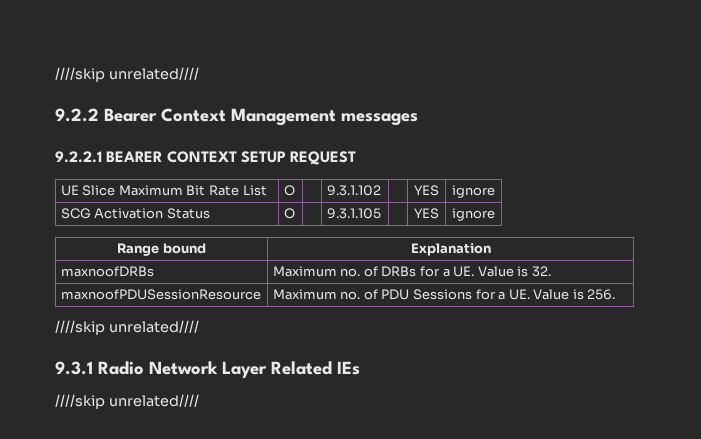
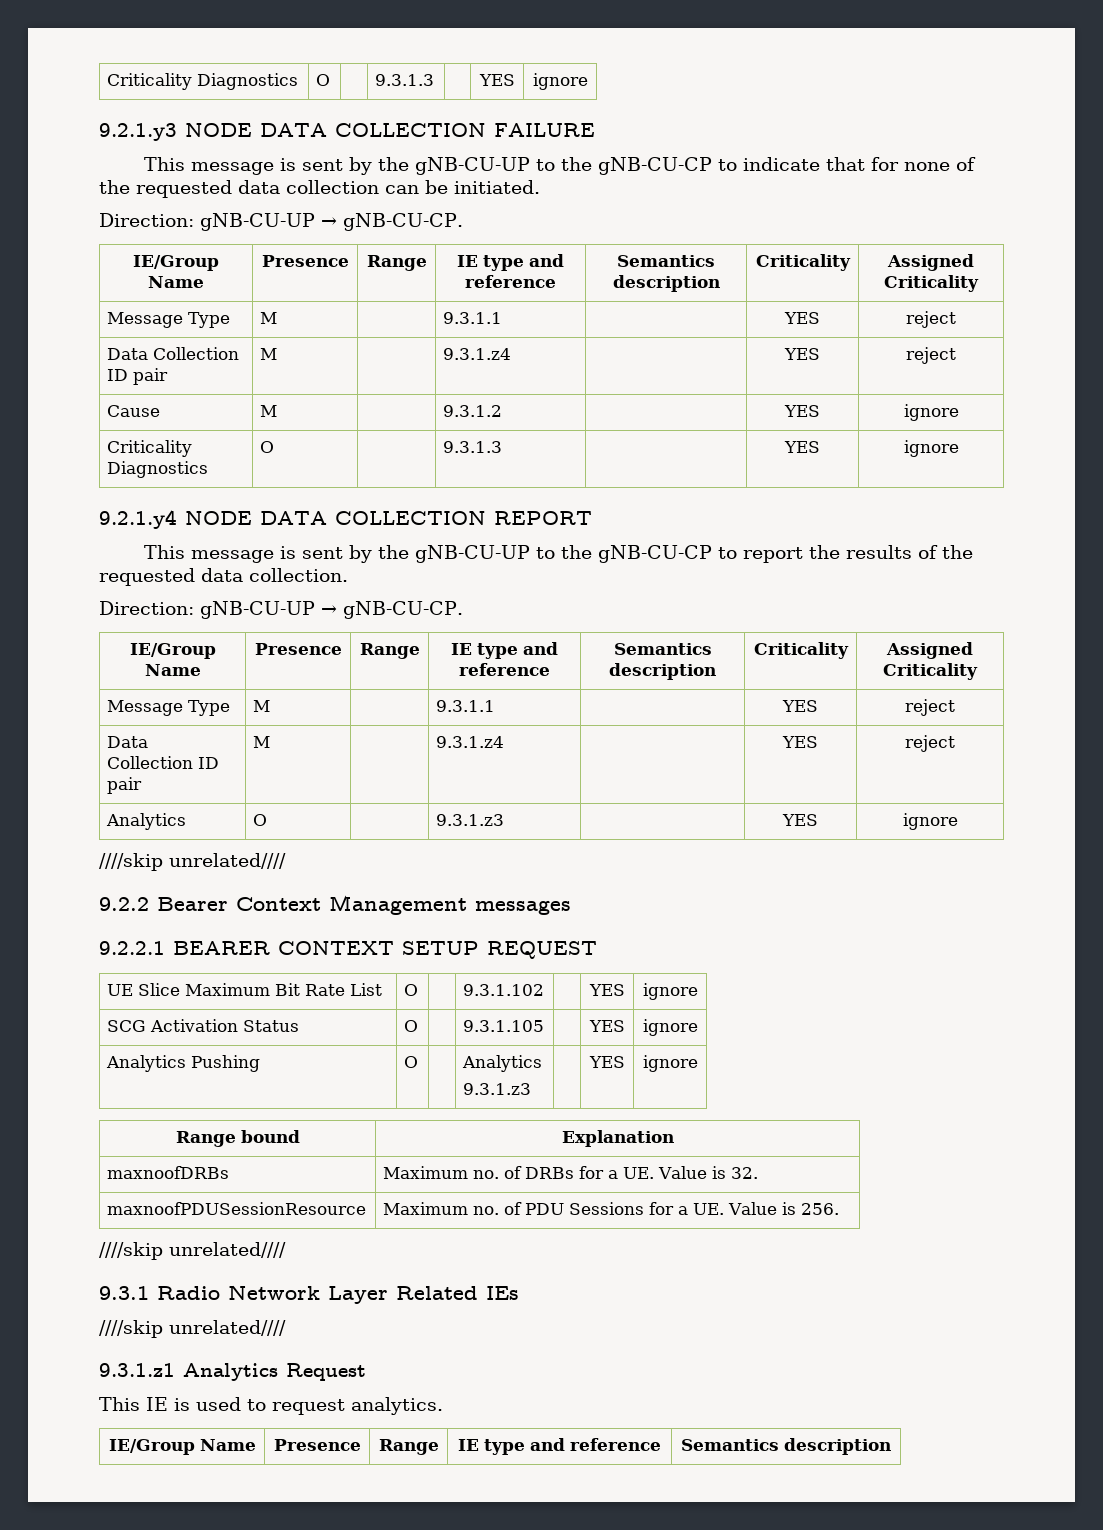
(55, 74) none -> [107,73,299,90] [316,74,331,86] [375,74,435,86] [478,74,515,86] [532,73,588,90] [99,123,595,141] [143,157,976,175] [99,180,540,198] [99,213,463,231] [133,255,219,271] [148,276,204,288] [261,255,349,267] [366,255,427,271] [457,254,564,271] [465,275,556,288] [617,255,715,267] [612,275,720,292] [755,254,851,271] [887,254,974,271] [884,275,979,292] [107,312,231,328] [260,312,278,324] [443,312,503,324] [784,312,820,324] [906,311,956,328] [107,347,240,360] [107,368,169,385] [260,348,278,360] [443,348,512,360] [784,348,820,360] [906,347,956,364] [107,405,161,417] [260,405,278,417] [443,405,503,417] [784,405,820,417] [903,404,959,421] [107,440,193,457] [107,461,209,478] [260,441,275,453] [443,441,503,453] [784,441,820,453] [903,440,959,457] [99,510,592,529] [143,545,973,563] [99,568,348,586] [99,601,463,619] [129,643,216,659] [144,664,201,676] [254,643,342,655] [359,643,420,659] [451,642,558,659] [459,663,550,676] [613,643,712,655] [609,663,716,680] [753,642,849,659] [886,642,973,659] [883,663,978,680] [107,700,231,716] [253,700,271,712] [436,700,496,712] [782,700,818,712] [905,699,955,716] [107,736,149,748] [107,756,220,769] [107,777,143,794] [253,736,271,748] [436,736,505,748] [782,736,818,748] [905,735,955,752] [106,813,187,830] [253,814,268,826] [436,814,505,826] [782,814,818,826] [902,813,958,830] Criticality Diagnostics | O | | 9.3.1.3 | | YES | ignore // 9.2.1.y3 NODE DATA COLLECTION FAILURE // This message is sent by the gNB-CU-UP to the gNB-CU-CP to indicate that for none of the requested data collection can be initiated. // Direction: gNB-CU-UP → gNB-CU-CP. // IE/Group Name | Presence | Range | IE type and reference | Semantics description | Criticality | Assigned Criticality // Message Type | M | | 9.3.1.1 | | YES | reject // Data Collection ID pair | M | | 9.3.1.z4 | | YES | reject // Cause | M | | 9.3.1.2 | | YES | ignore // Criticality Diagnostics | O | | 9.3.1.3 | | YES | ignore // 9.2.1.y4 NODE DATA COLLECTION REPORT // This message is sent by the gNB-CU-UP to the gNB-CU-CP to report the results of the requested data collection. // Direction: gNB-CU-UP → gNB-CU-CP. // IE/Group Name | Presence | Range | IE type and reference | Semantics description | Criticality | Assigned Criticality // Message Type | M | | 9.3.1.1 | | YES | reject // Data Collection ID pair | M | | 9.3.1.z4 | | YES | reject // Analytics | O | | 9.3.1.z3 | | YES | ignore //
(495, 214) none -> [106,1055,261,1072] [404,1056,419,1068] [462,1055,543,1072] [463,1083,532,1095] [588,1056,625,1068] [642,1055,698,1072] // Analytics Pushing | O | | Analytics // 9.3.1.z3 | | YES | ignore
(199, 400) none -> [99,1363,366,1381] [99,1397,443,1415] [108,1439,256,1455] [273,1439,361,1451] [378,1439,439,1455] [458,1438,661,1455] [681,1438,891,1455] // 9.3.1.z1 Analytics Request // This IE is used to request analytics. // IE/Group Name | Presence | Range | IE type and reference | Semantics description

